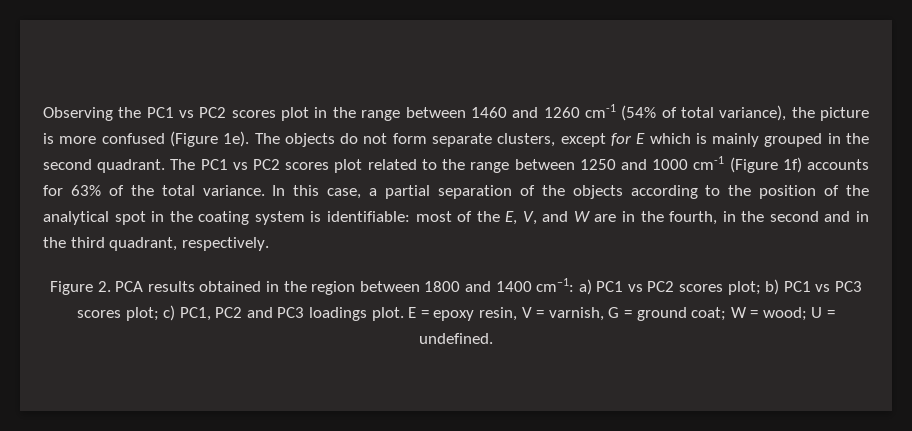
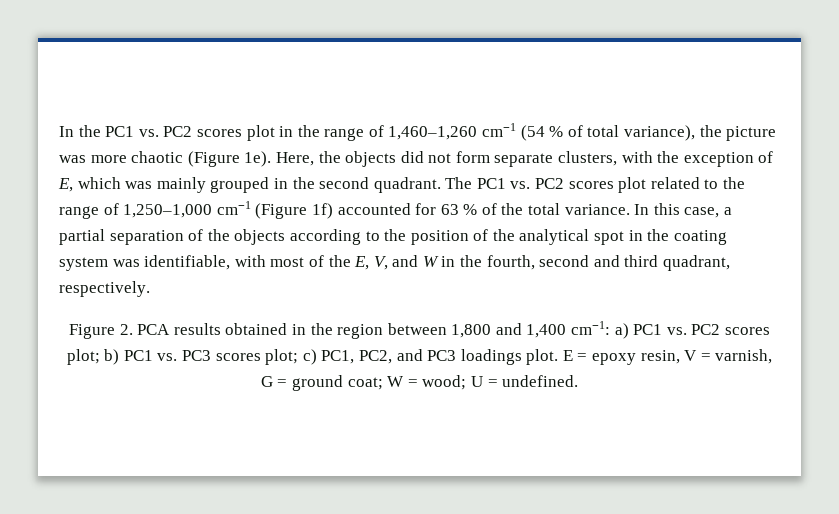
[43,107,113,121] Observing -> [59,126,74,137] In
[179,110,195,118] vs -> [138,129,159,137] vs.
[405,104,657,121] between 1460 and 1260 cm-1 (54% -> [368,123,564,141] of 1,460–1,260 cm−1 (54 %
[43,131,707,147] is more confused (Figure 1e). The objects do not form separate clusters, except for E which is -> [59,151,774,167] [58,177,153,192] was more chaotic (Figure 1e). Here, the objects did not form separate clusters, with the exception of E, which was
[232,162,248,170] vs -> [510,181,531,189] vs.
[514,156,870,173] [43,185,101,196] between 1250 and 1000 cm-1 (Figure 1f) accounts for 63% -> [103,201,478,219] of 1,250–1,000 cm−1 (Figure 1f) accounted for 63 %
[310,211,410,222] is identifiable: -> [112,255,266,270] was identifiable, with
[594,214,617,222] are -> (439, 261) none
[722,211,870,222] [43,237,66,248] in the second and in the -> [539,255,620,267] second and
[424,281,532,292] 1800 and 1400 -> [451,323,567,338] 1,800 and 1,400
[627,284,643,292] vs -> [666,327,687,335] vs.
[815,284,831,292] vs -> [157,353,178,361] vs.
[215,307,243,318] PC2 -> [358,350,392,364] PC2,

